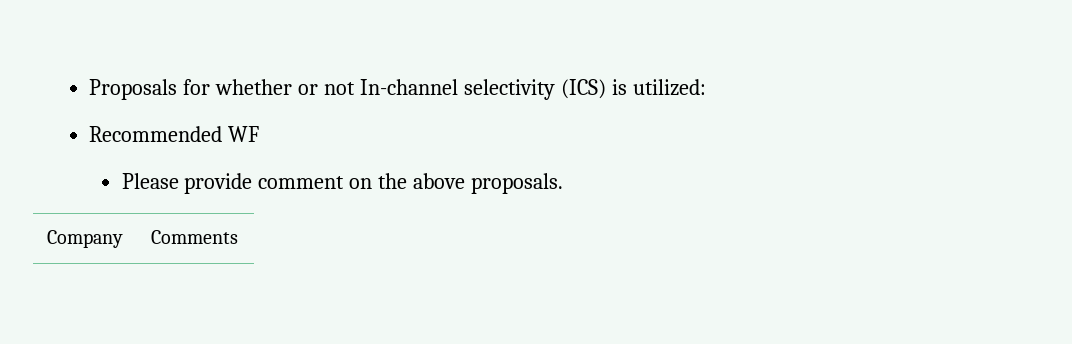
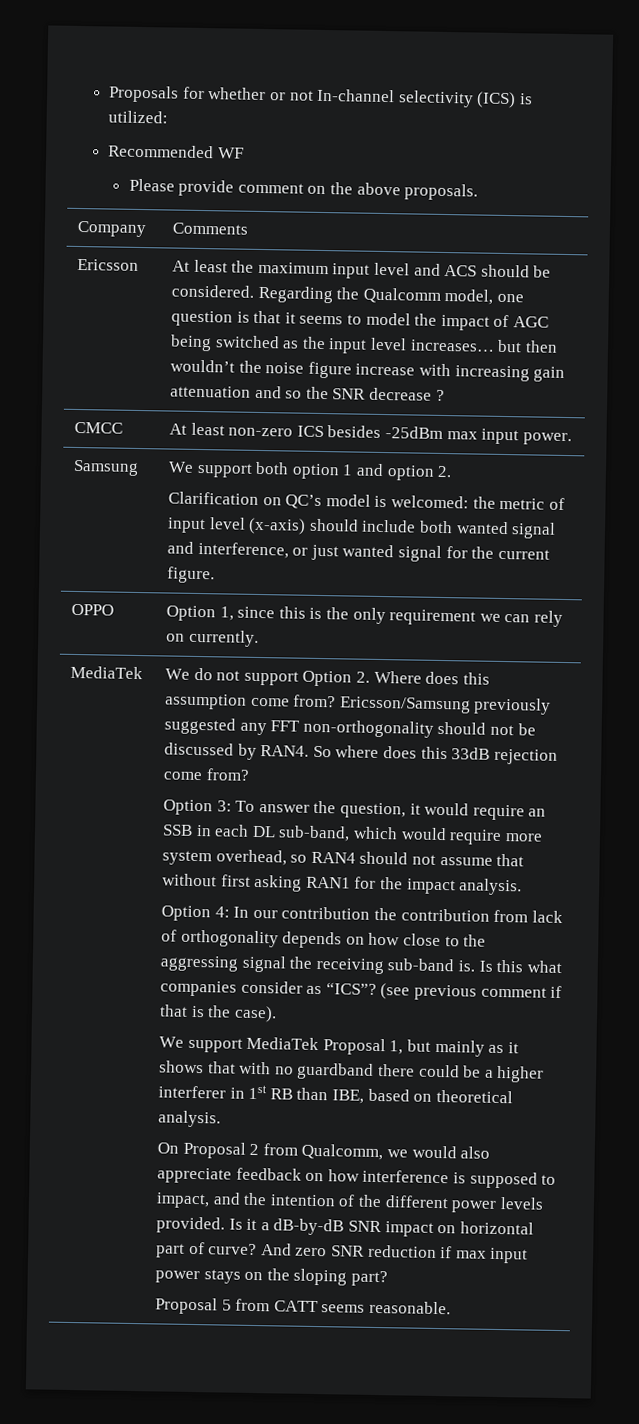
(238, 237) none -> [77,258,140,271] [172,259,552,279] [171,284,525,305] [171,310,550,331] [170,334,558,354] [170,359,566,382] [170,385,445,402] [74,421,124,434] [169,422,572,446] [73,459,140,477] [168,461,453,481] [168,491,565,510] [167,517,557,539] [167,541,550,562] [167,566,216,584] [71,603,115,616] [166,605,564,627] [166,629,259,647] [70,665,144,680] [165,667,490,687] [165,693,552,715] [164,717,536,738] [164,742,558,765] [163,768,250,781] [163,799,547,821] [162,824,543,846] [162,849,525,867] [162,873,523,896] [161,905,563,924] [161,929,487,949] [160,955,562,975] [160,980,563,1001] [159,1004,277,1023] [159,1036,519,1057] [159,1060,545,1083] [158,1084,513,1104] [158,1110,222,1128] [157,1141,491,1161] [157,1167,557,1189] [156,1192,544,1213] [156,1216,534,1237] [156,1241,529,1264] [155,1268,389,1287] [155,1297,452,1315] // Ericsson | At least the maximum input level and ACS should be considered. Regarding the Qualcomm model, one question is that it seems to model the impact of AGC being switched as the input level increases… but then wouldn’t the noise figure increase with increasing gain attenuation and so the SNR decrease ? // CMCC | At least non-zero ICS besides -25dBm max input power. // Samsung | We support both option 1 and option 2. // Clarification on QC’s model is welcomed: the metric of input level (x-axis) should include both wanted signal and interference, or just wanted signal for the current figure. // OPPO | Option 1, since this is the only requirement we can rely on currently. // MediaTek | We do not support Option 2. Where does this assumption come from? Ericsson/Samsung previously suggested any FFT non-orthogonality should not be discussed by RAN4. So where does this 33dB rejection come from? // Option 3: To answer the question, it would require an SSB in each DL sub-band, which would require more system overhead, so RAN4 should not assume that without first asking RAN1 for the impact analysis. // Option 4: In our contribution the contribution from lack of orthogonality depends on how close to the aggressing signal the receiving sub-band is. Is this what companies consider as “ICS”? (see previous comment if that is the case). // We support MediaTek Proposal 1, but mainly as it shows that with no guardband there could be a higher interferer in 1st RB than IBE, based on theoretical analysis. // On Proposal 2 from Qualcomm, we would also appreciate feedback on how interference is supposed to impact, and the intention of the different power levels provided. Is it a dB-by-dB SNR impact on horizontal part of curve? And zero SNR reduction if max input power stays on the sloping part? // Proposal 5 from CATT seems reasonable.

